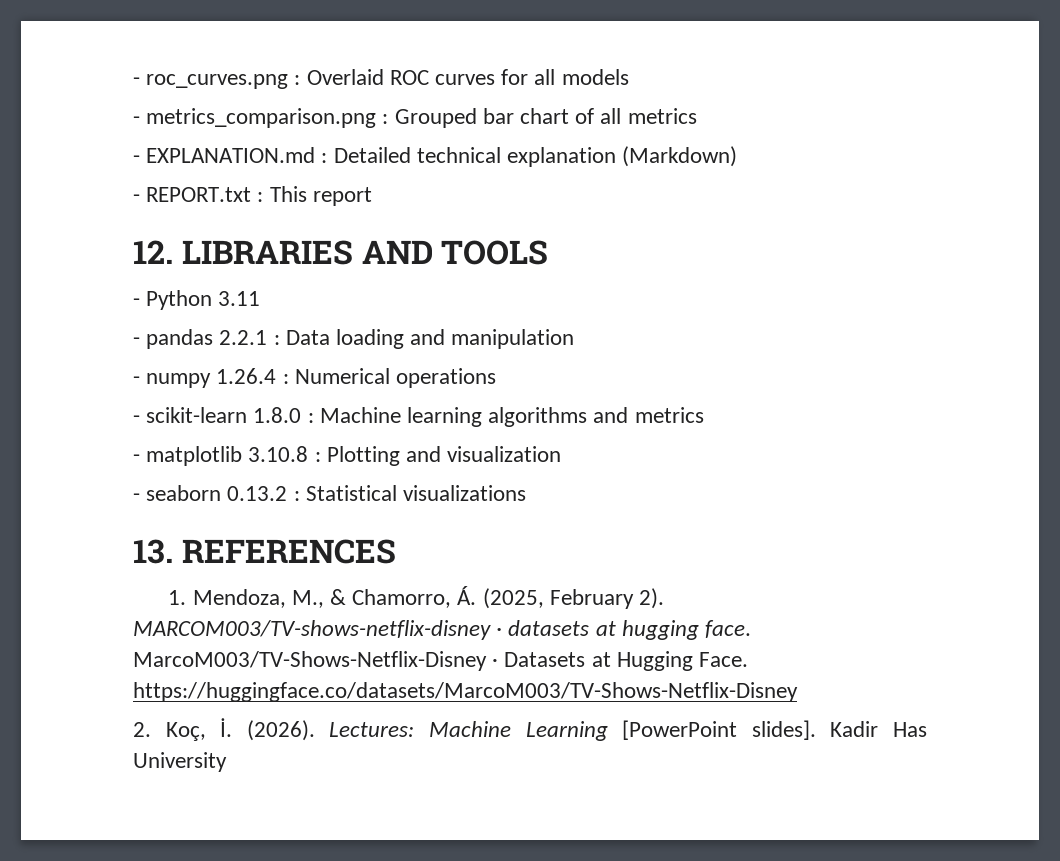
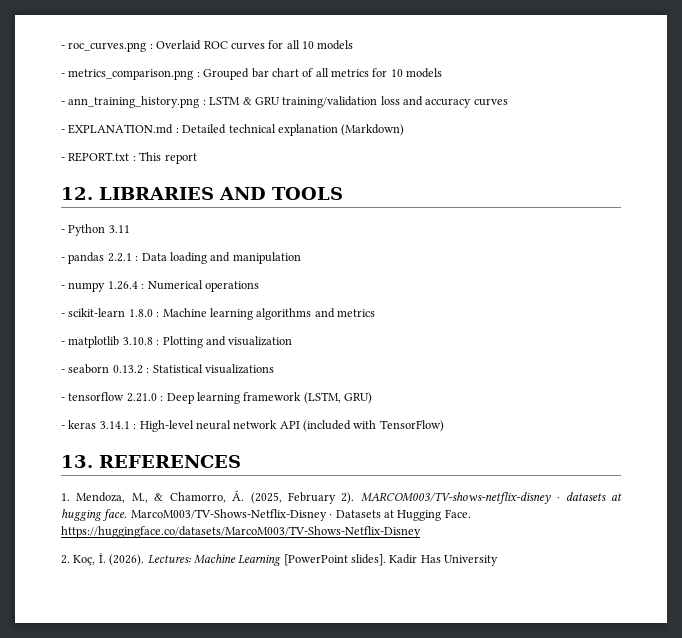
(556, 77) none -> [302,41,314,49] 10
(697, 116) none -> [372,68,443,78] [61,96,508,108] for 10 models // - ann_training_history.png : LSTM & GRU training/validation loss and accuracy curves
(527, 493) none -> [61,392,372,404] [61,420,444,432] // - tensorflow 2.21.0 : Deep learning framework (LSTM, GRU) // - keras 3.14.1 : High-level neural network API (included with TensorFlow)

